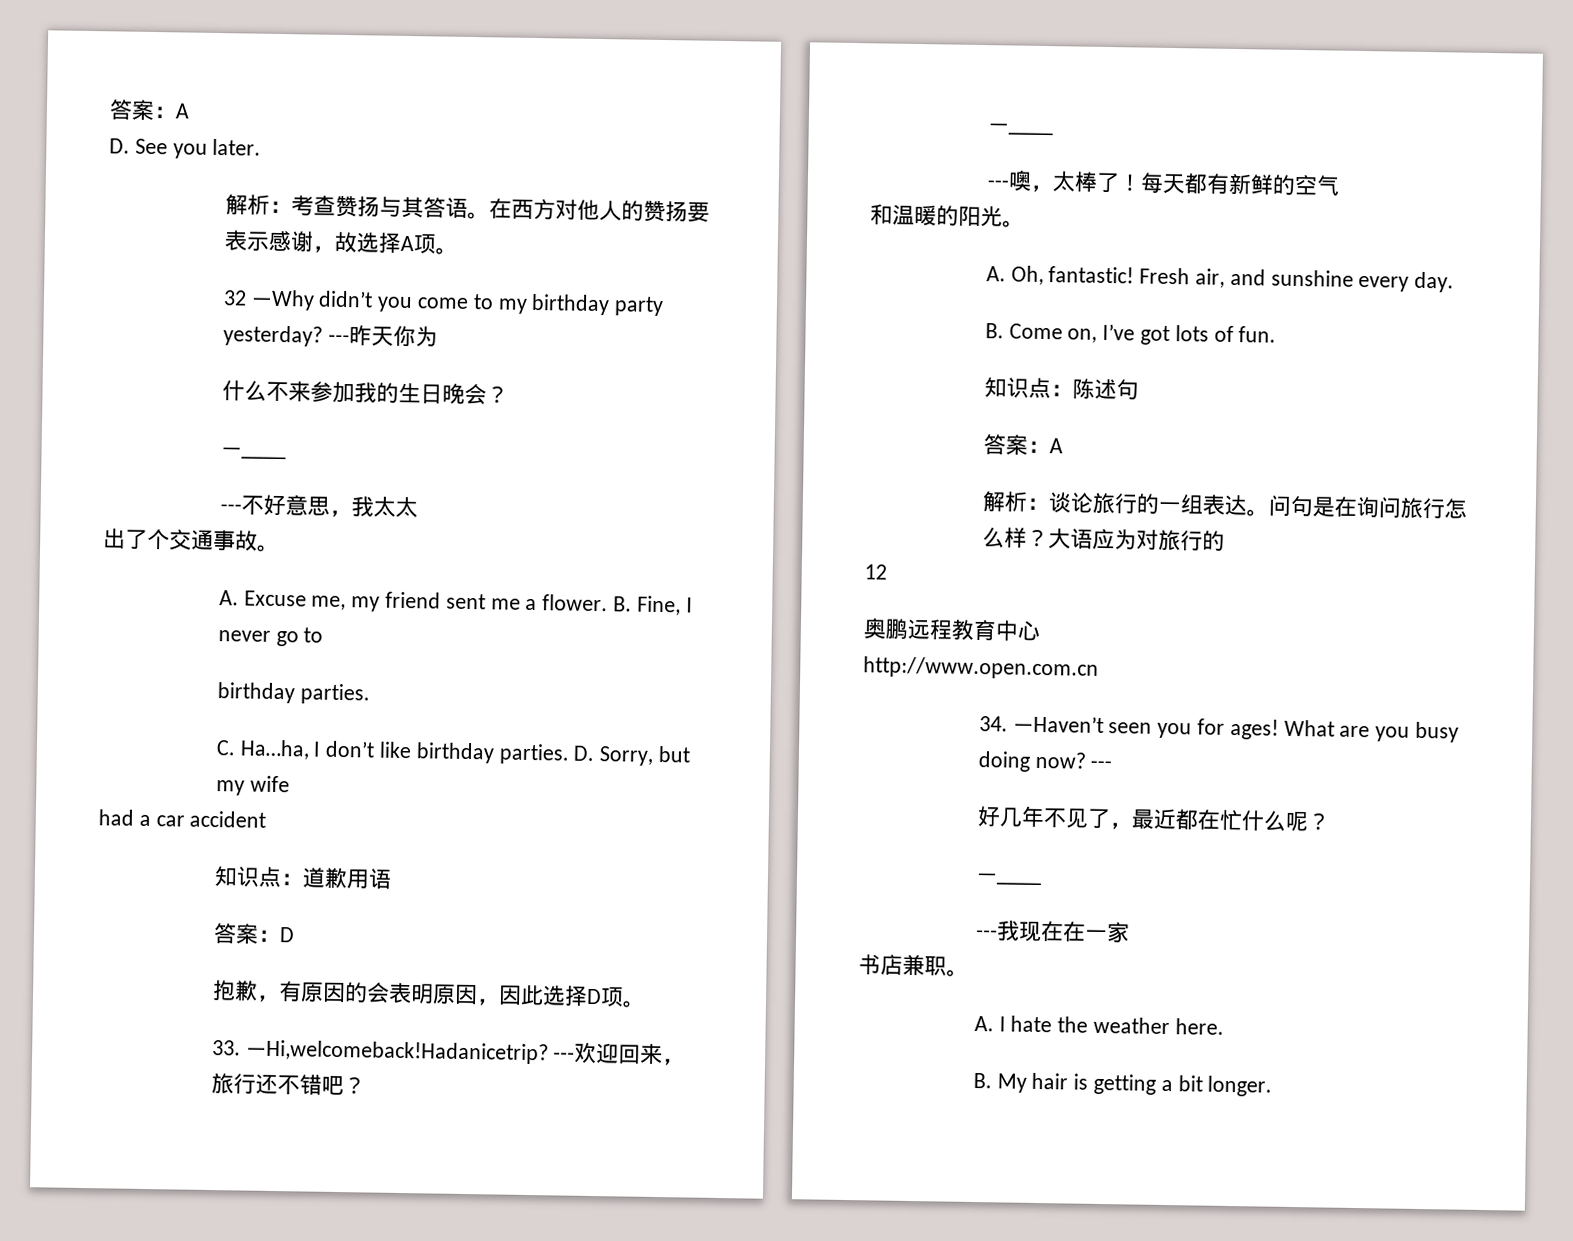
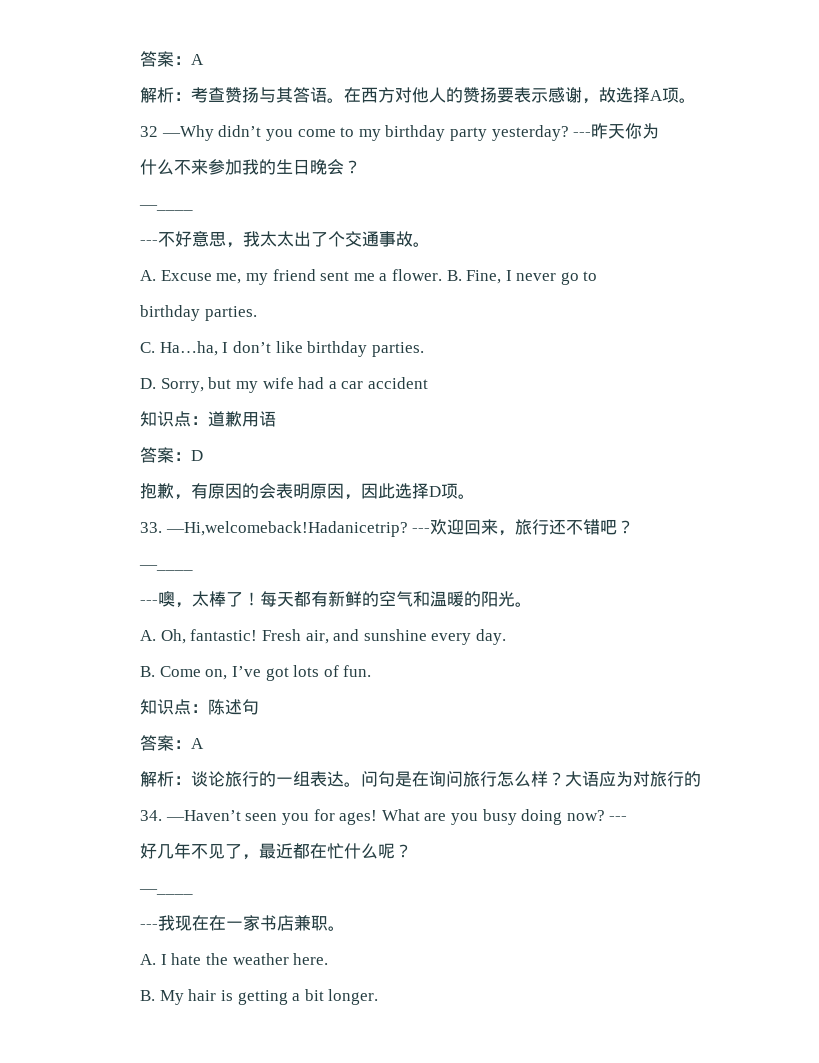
[109,99,190,121] [109,138,262,159] 答案：A // D. See you later. -> [140,51,205,67] 答案：A
(418, 507) // -> (295, 239) none
(570, 754) none -> (424, 349) //
(290, 784) // -> (294, 383) none
(1340, 185) // -> (414, 599) none
[864,564,887,580] [863,617,1041,642] [863,656,1099,680] // 12 // 奥鹏远程教育中心 // http://www.open.com.cn -> (702, 779) none
(1130, 933) // -> (261, 923) none

